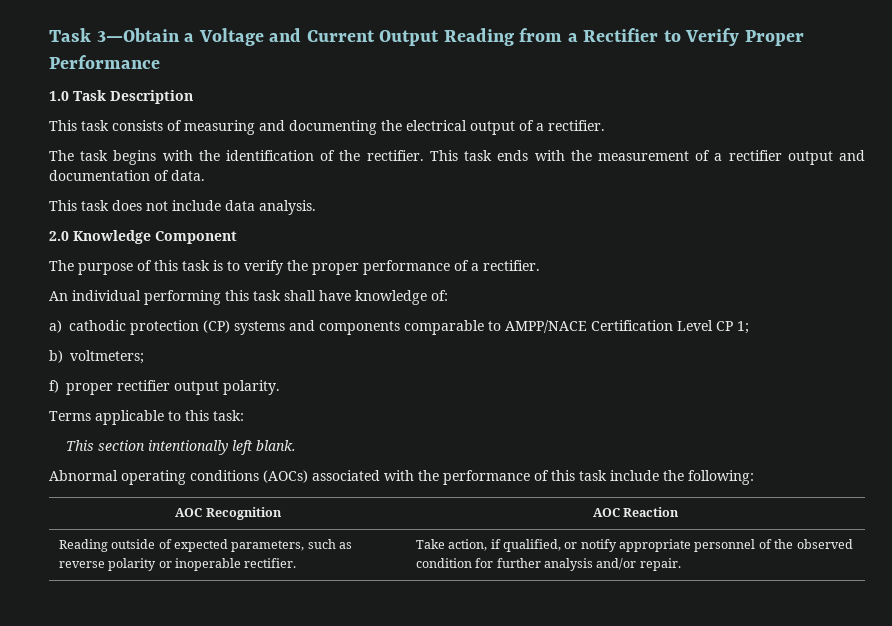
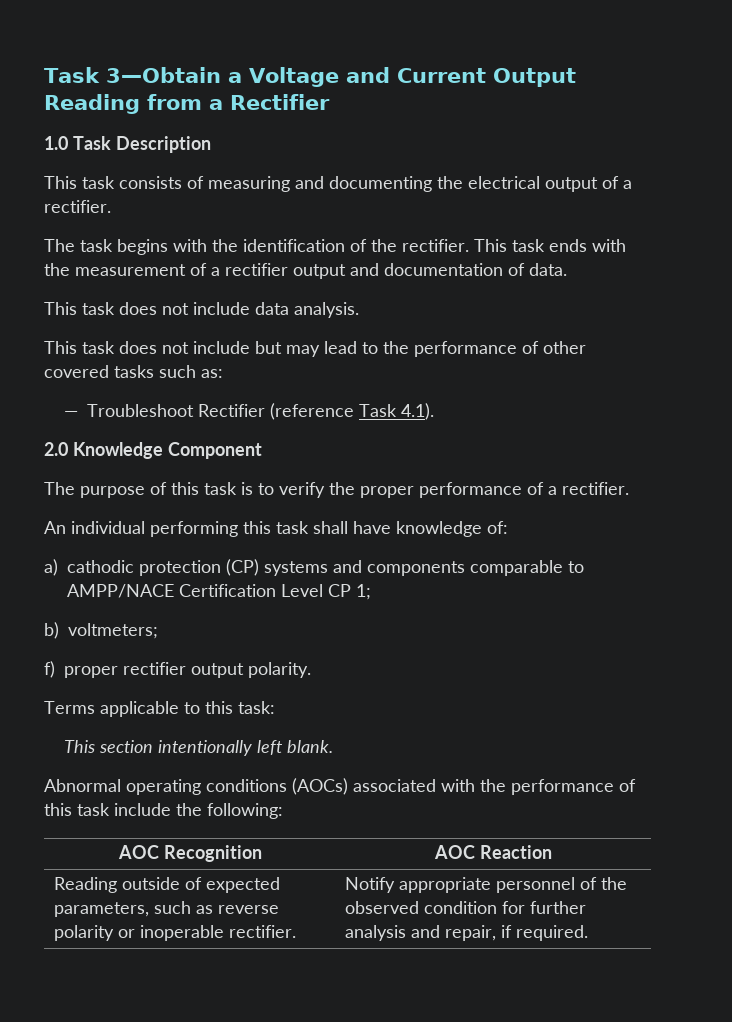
[663,28,804,46] [49,55,160,69] to Verify Proper Performance -> (330, 102) none
(316, 207) none -> [44,341,586,357] [44,365,223,378] [64,403,435,420] // This task does not include but may lead to the performance of other covered tasks such as: // — Troubleshoot Rectifier (reference Task 4.1).
[415,539,617,552] Take action, if qualified, or notify -> [345,877,396,893] Notify
[596,558,681,571] and/or repair. -> [411,925,589,941] and repair, if required.

